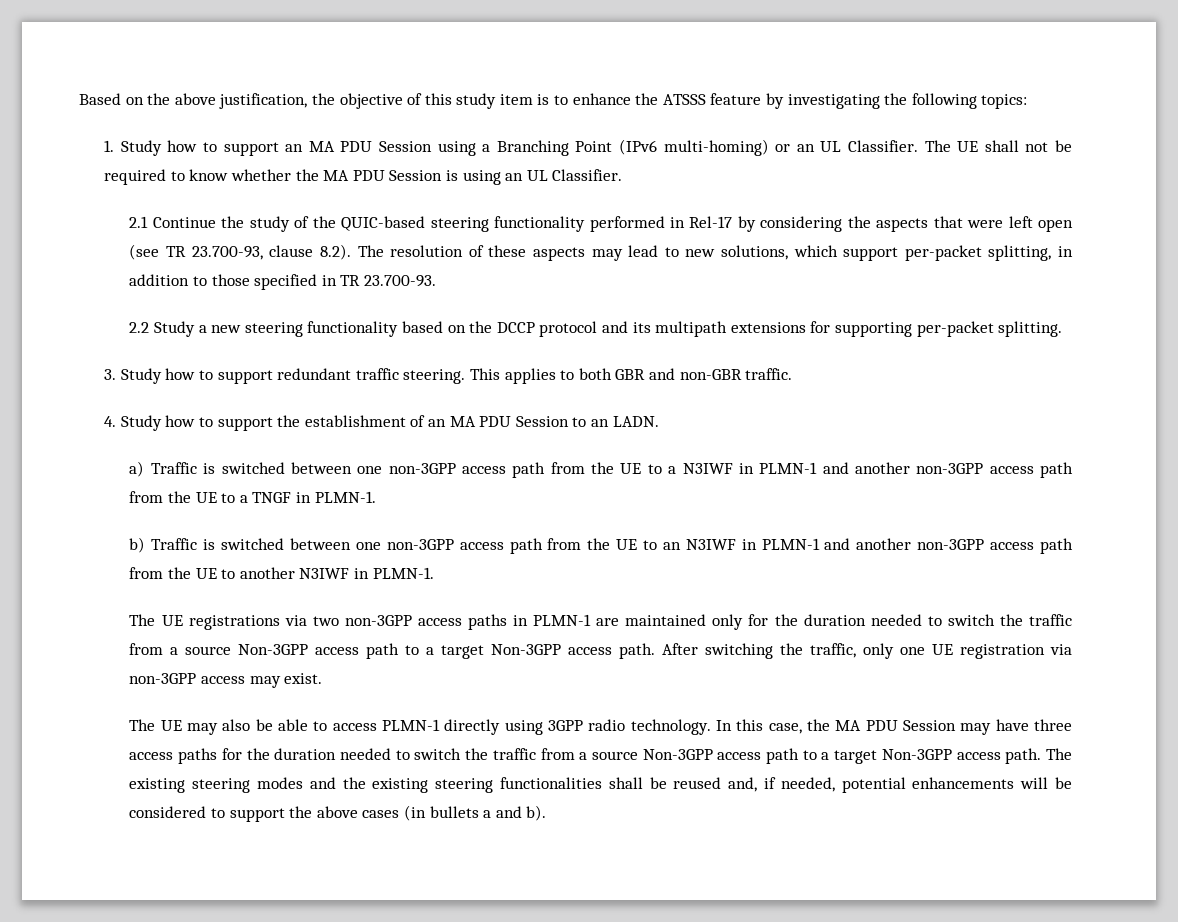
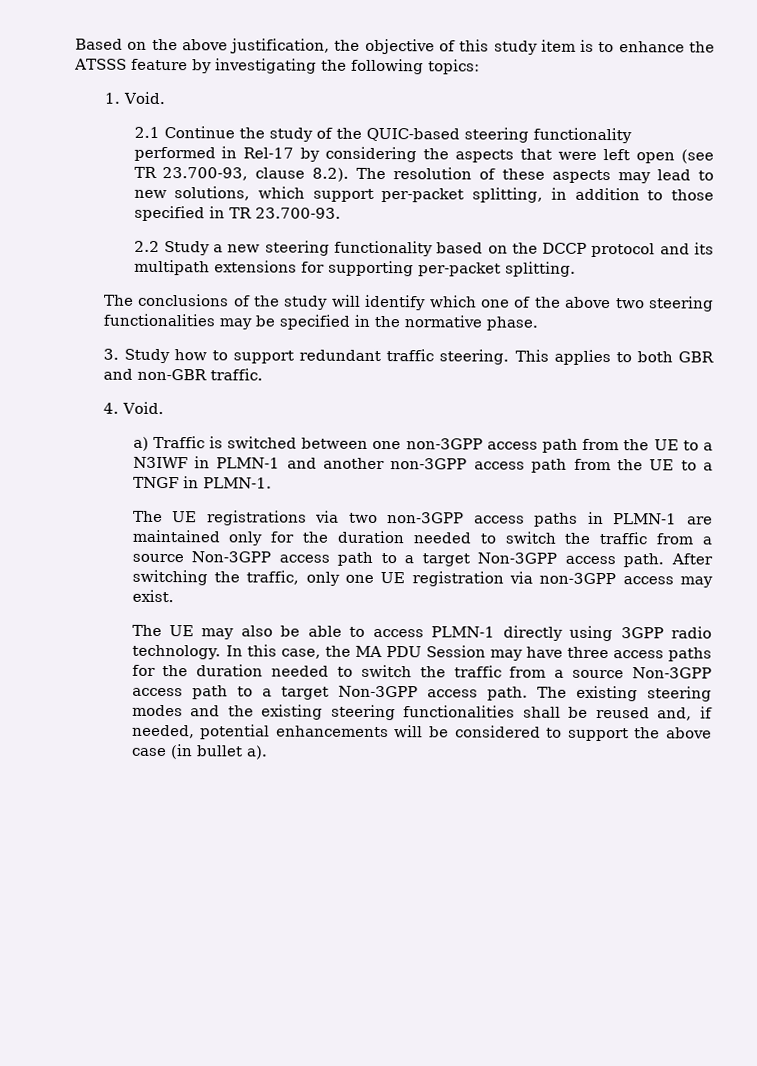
[120,139,1072,156] [104,169,623,185] Study how to support an MA PDU Session using a Branching Point (IPv6 multi-homing) or an UL Classifier. The UE shall not be required to know whether the MA PDU Session is using an UL Classifier. -> [122,91,165,105] Void.
(1063, 329) none -> [103,293,714,312] [102,313,538,331] // The conclusions of the study will identify which one of the above two steering functionalities may be specified in the normative phase.
[120,415,659,431] Study how to support the establishment of an MA PDU Session to an LADN. -> [121,401,164,415] Void.
[129,537,1073,554] [129,567,434,579] // b) Traffic is switched between one non-3GPP access path from the UE to an N3IWF in PLMN-1 and another non-3GPP access path from the UE to another N3IWF in PLMN-1. -> (272, 483) none
[362,805,547,821] cases (in bullets a and b). -> [130,744,268,760] case (in bullet a).

